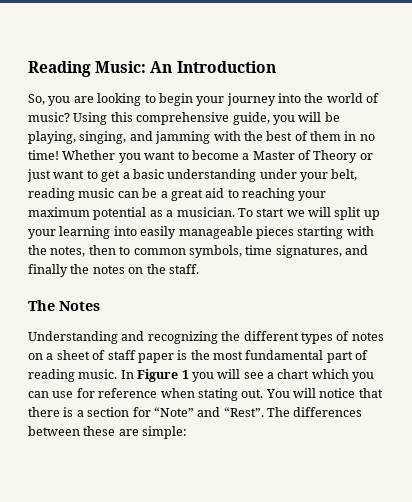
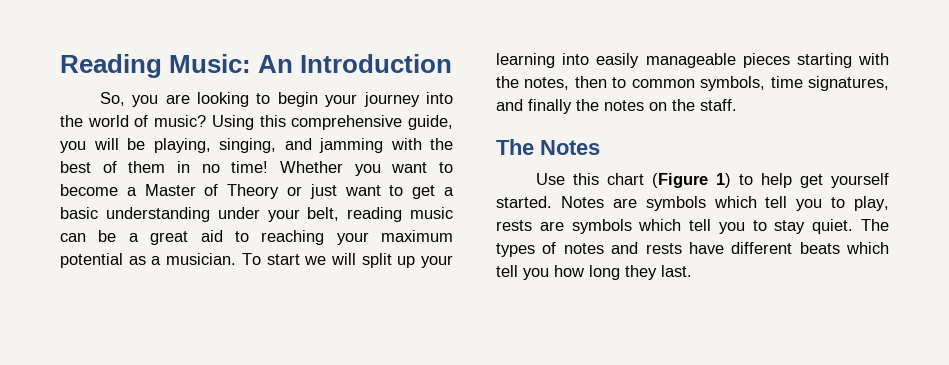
[28,331,384,344] [28,350,369,363] [28,369,375,382] [28,388,383,401] [28,407,363,417] [28,426,188,439] Understanding and recognizing the different types of notes on a sheet of staff paper is the most fundamental part of reading music. In Figure 1 you will see a chart which you can use for reference when stating out. You will notice that there is a section for “Note” and “Rest”. The differences between these are simple: -> [535,173,889,188] [496,196,889,211] [496,219,889,234] [496,242,889,257] [496,265,692,280] Use this chart (Figure 1) to help get yourself started. Notes are symbols which tell you to play, rests are symbols which tell you to stay quiet. The types of notes and rests have different beats which tell you how long they last.

